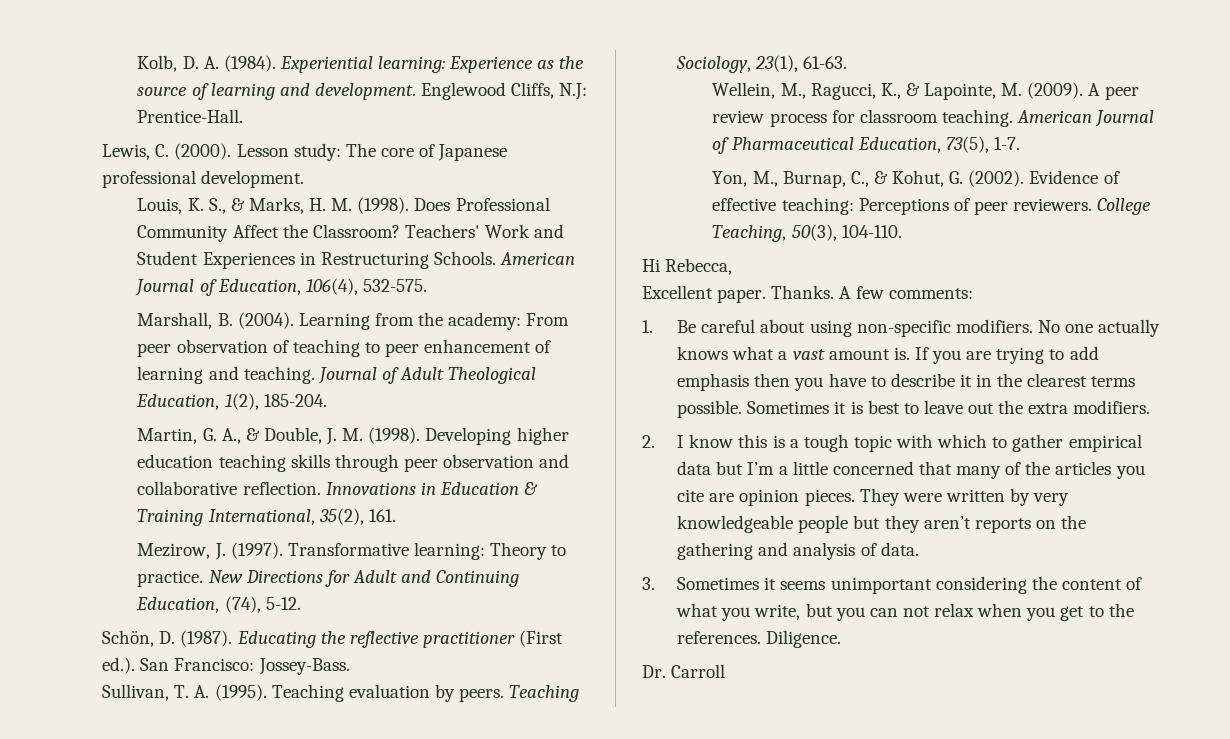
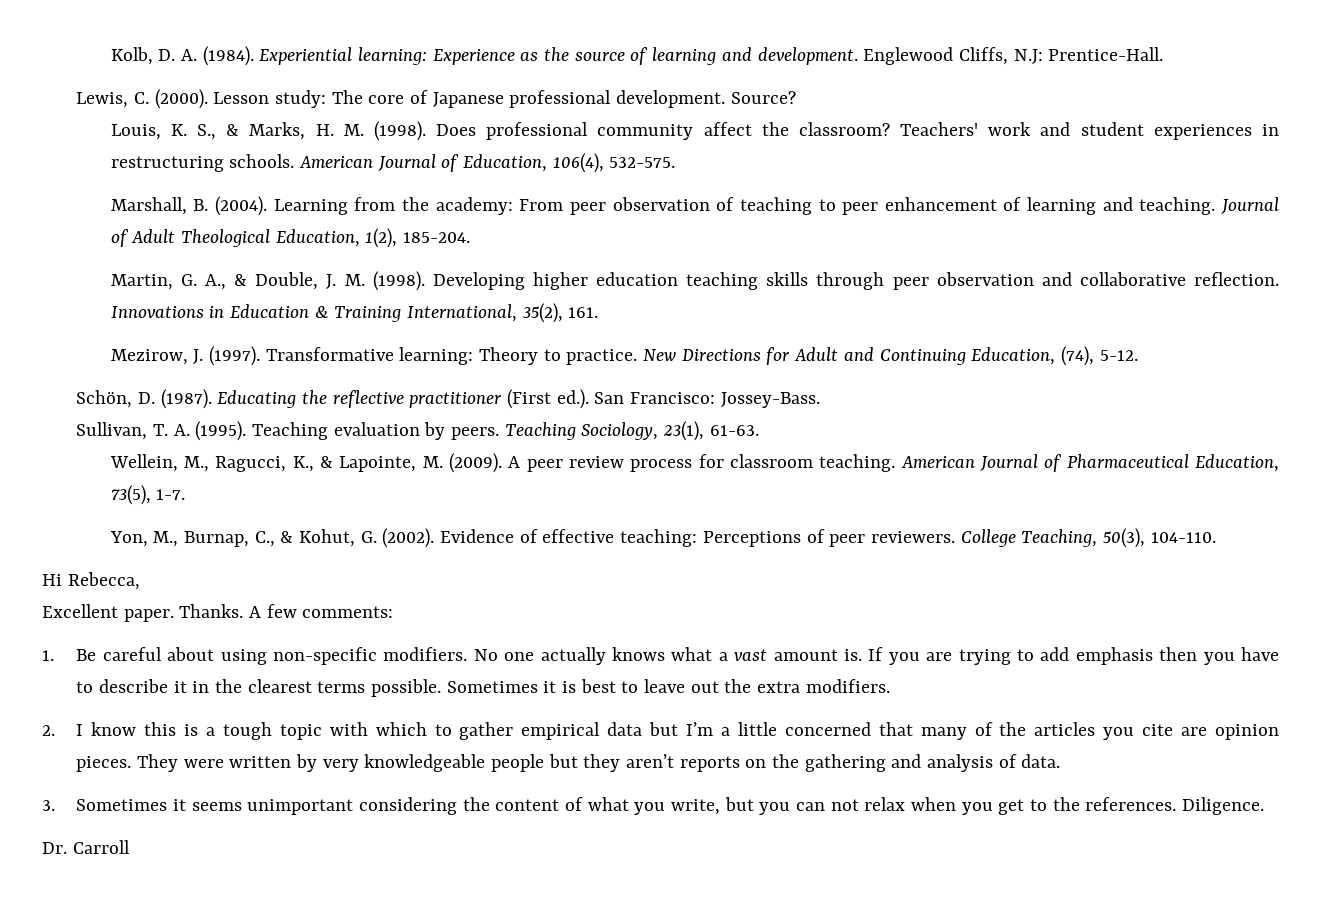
(305, 179) none -> [730,91,796,104] Source?
[455,197,550,211] [137,224,565,242] [137,251,496,269] Professional Community Affect the Classroom? Teachers' Work and Student Experiences in Restructuring Schools. -> [486,122,1279,140] [110,154,295,172] professional community affect the classroom? Teachers' work and student experiences in restructuring schools.

